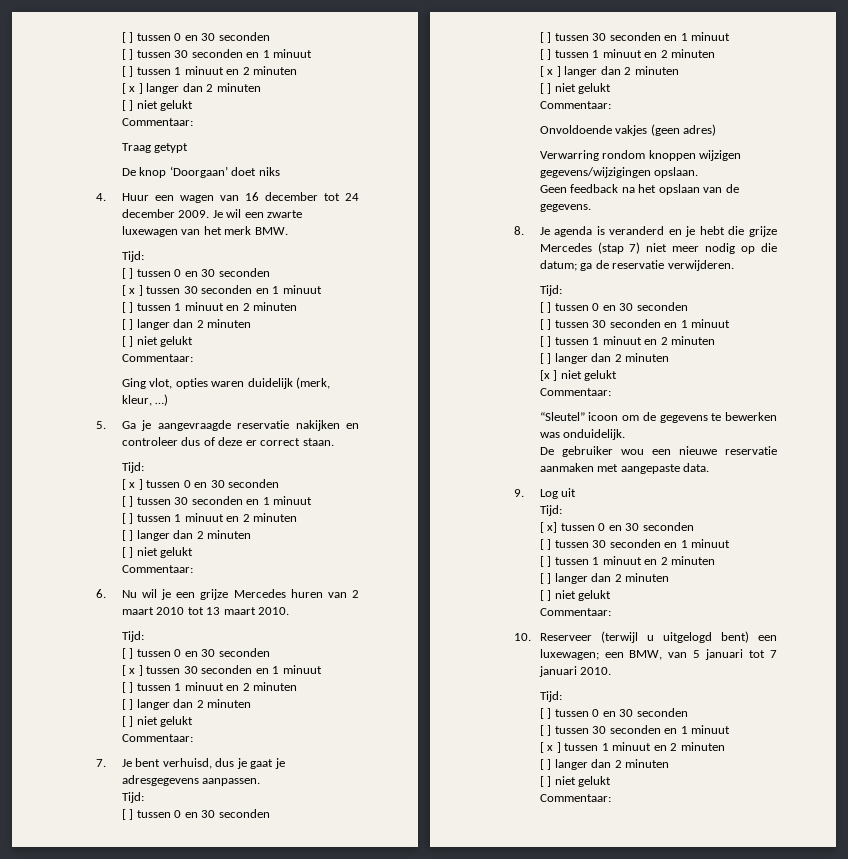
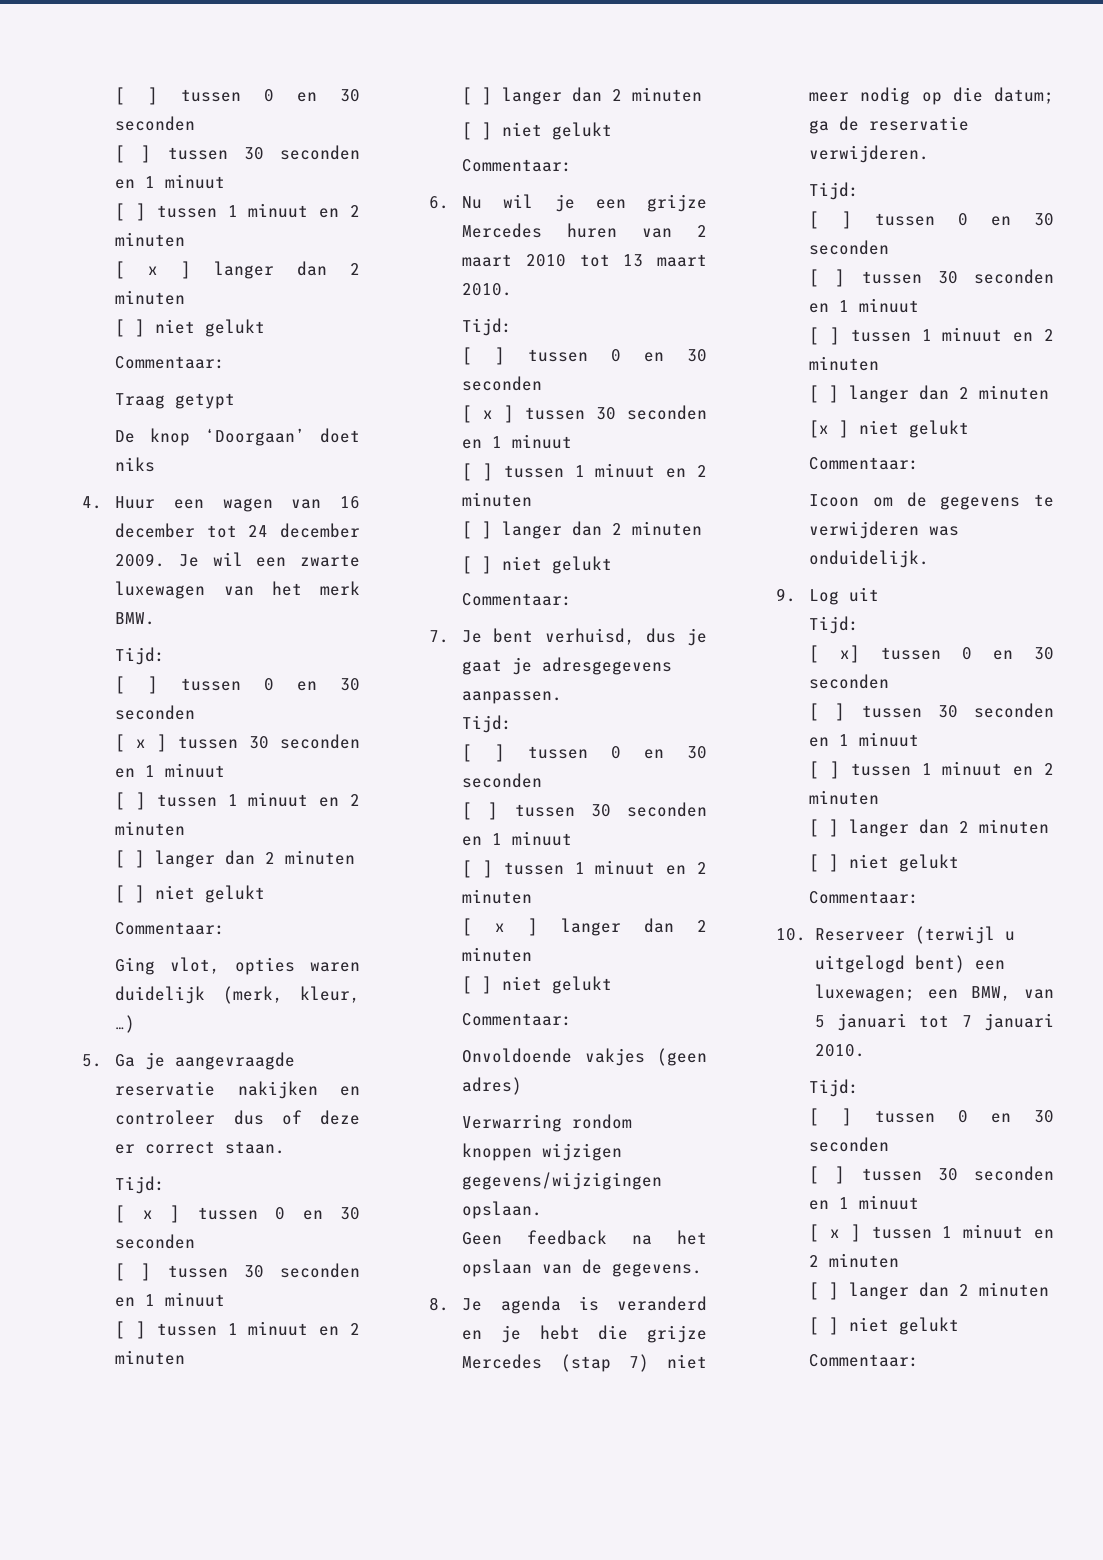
[539,412,619,421] “Sleutel” icoon -> [809,494,860,507] Icoon
[725,412,777,421] bewerken -> [809,521,920,539] verwijderen
[539,446,777,457] [539,463,710,474] // De gebruiker wou een nieuwe reservatie aanmaken met aangepaste data. -> (930, 559) none

